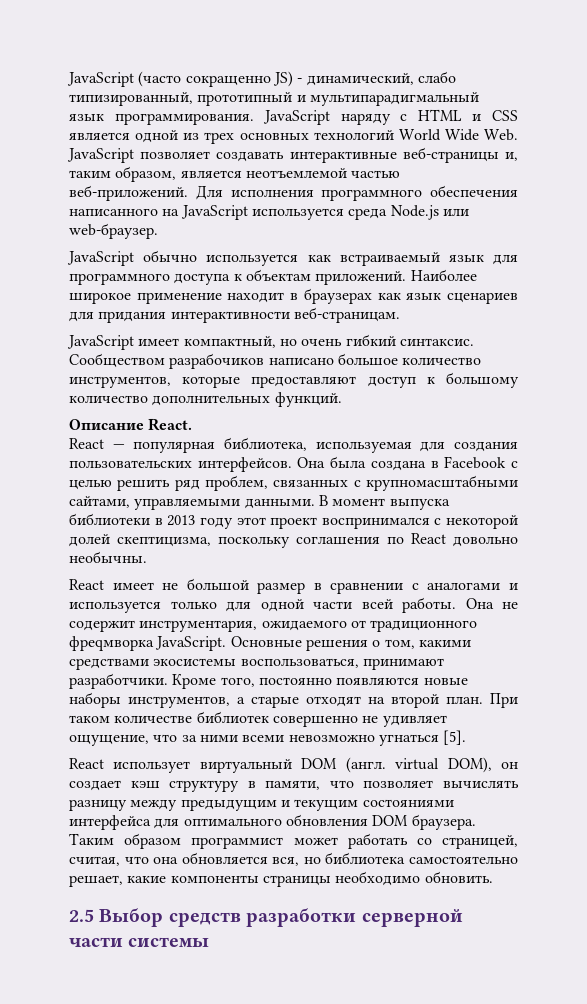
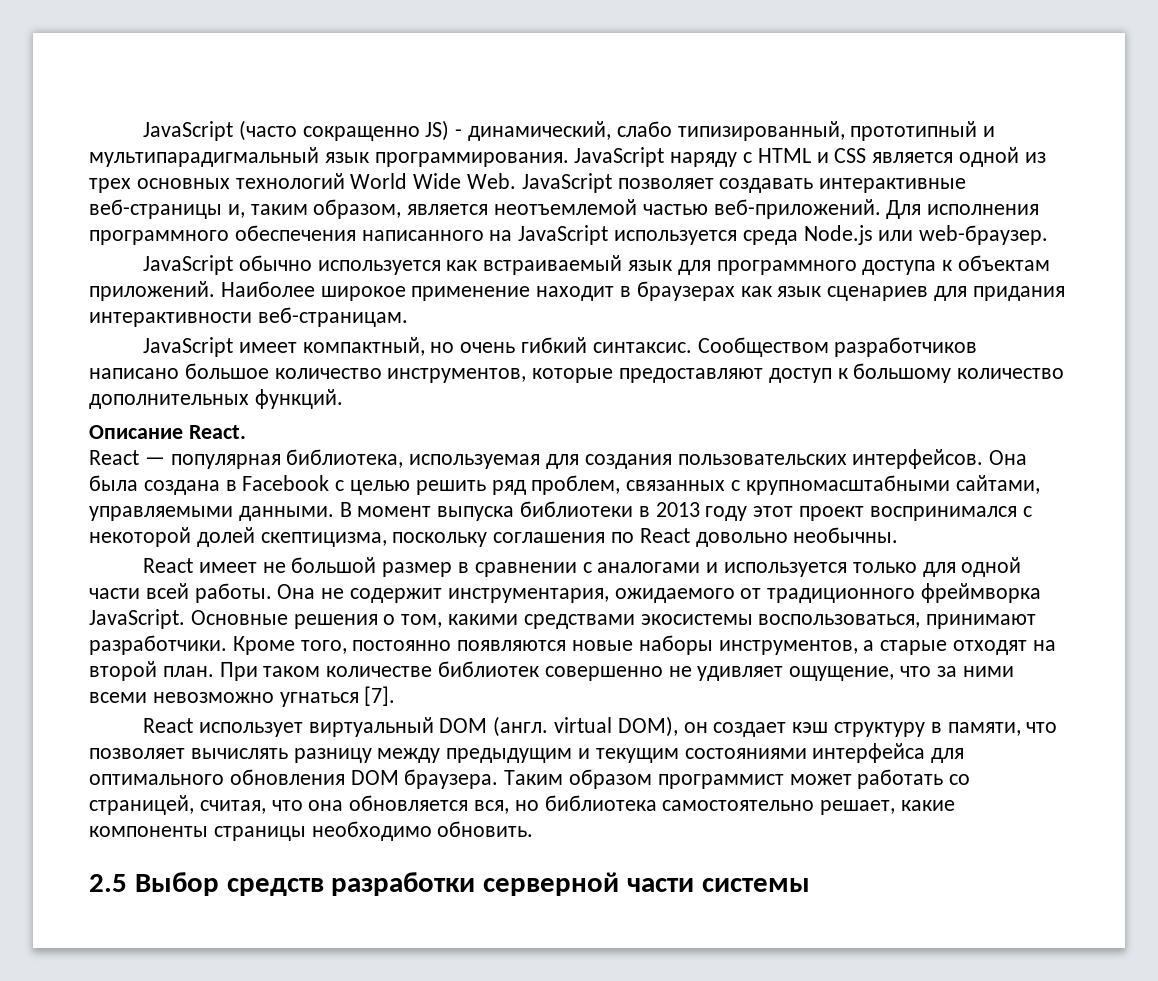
[169,353,265,369] разрабочиков -> [834,337,978,357] разработчиков
[69,636,154,651] фреqмворка -> [921,583,1042,603] фреймворка
[443,730,467,745] [5]. -> [364,686,396,706] [7].

